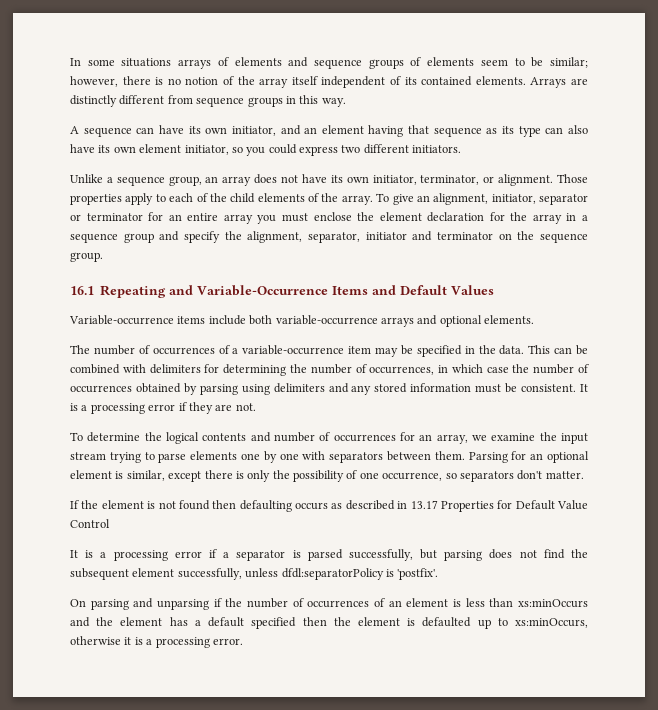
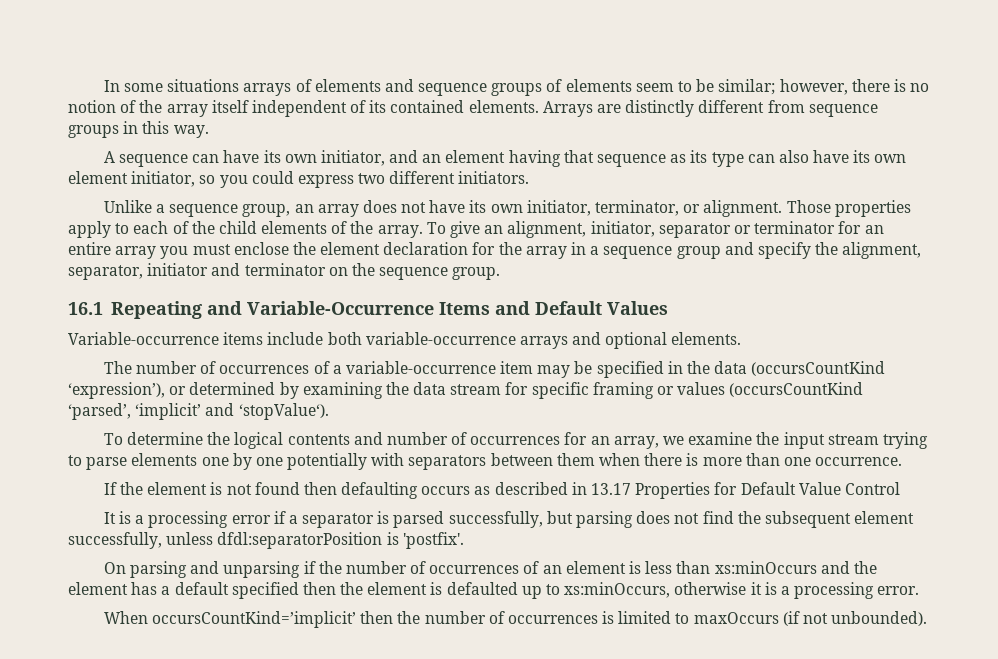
[499,345,588,355] [70,364,589,376] [70,383,588,395] [70,402,256,414] data. This can be combined with delimiters for determining the number of occurrences, in which case the number of occurrences obtained by parsing using delimiters and any stored information must be consistent. It is a processing error if they are not. -> [714,361,886,376] [68,382,864,399] [68,403,329,420] data (occursCountKind ‘expression’), or determined by examining the data stream for specific framing or values (occursCountKind ‘parsed’, ‘implicit’ and ‘stopValue‘).
(299, 456) none -> [287,453,368,470] potentially
[434,451,590,463] [70,470,584,482] them. Parsing for an optional element is similar, except there is only the possibility of one occurrence, so separators don't matter. -> [556,453,903,466] them when there is more than one occurrence.
[281,568,384,580] dfdl:separatorPolicy -> [217,532,383,549] dfdl:separatorPosition
(243, 641) none -> [103,611,928,628] // When occursCountKind=’implicit’ then the number of occurrences is limited to maxOccurs (if not unbounded).

